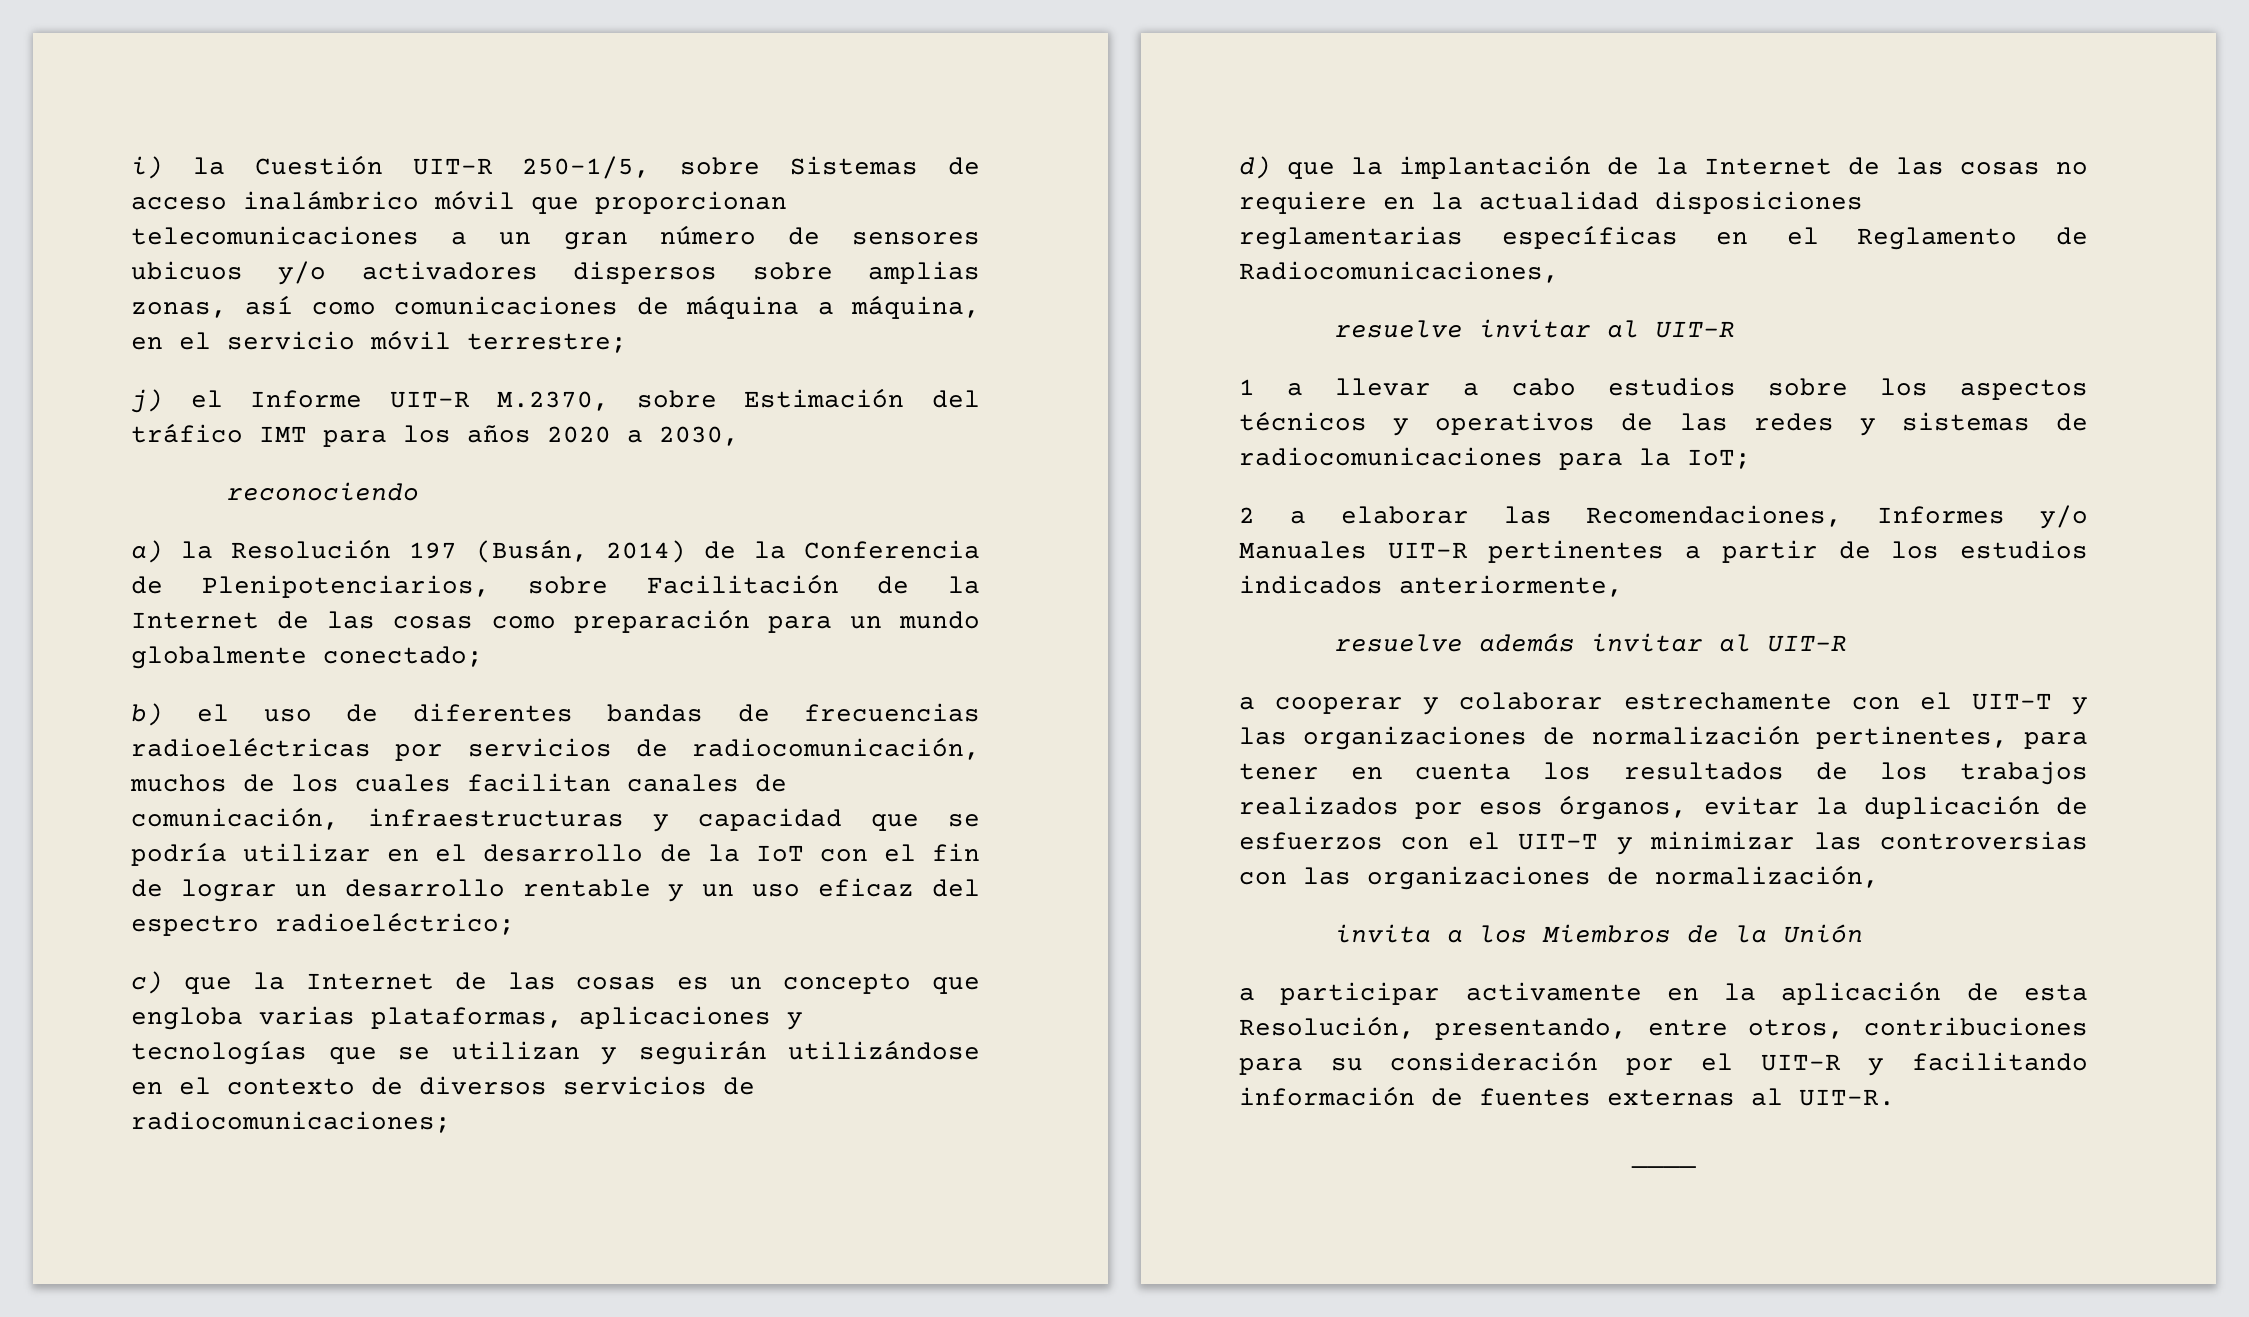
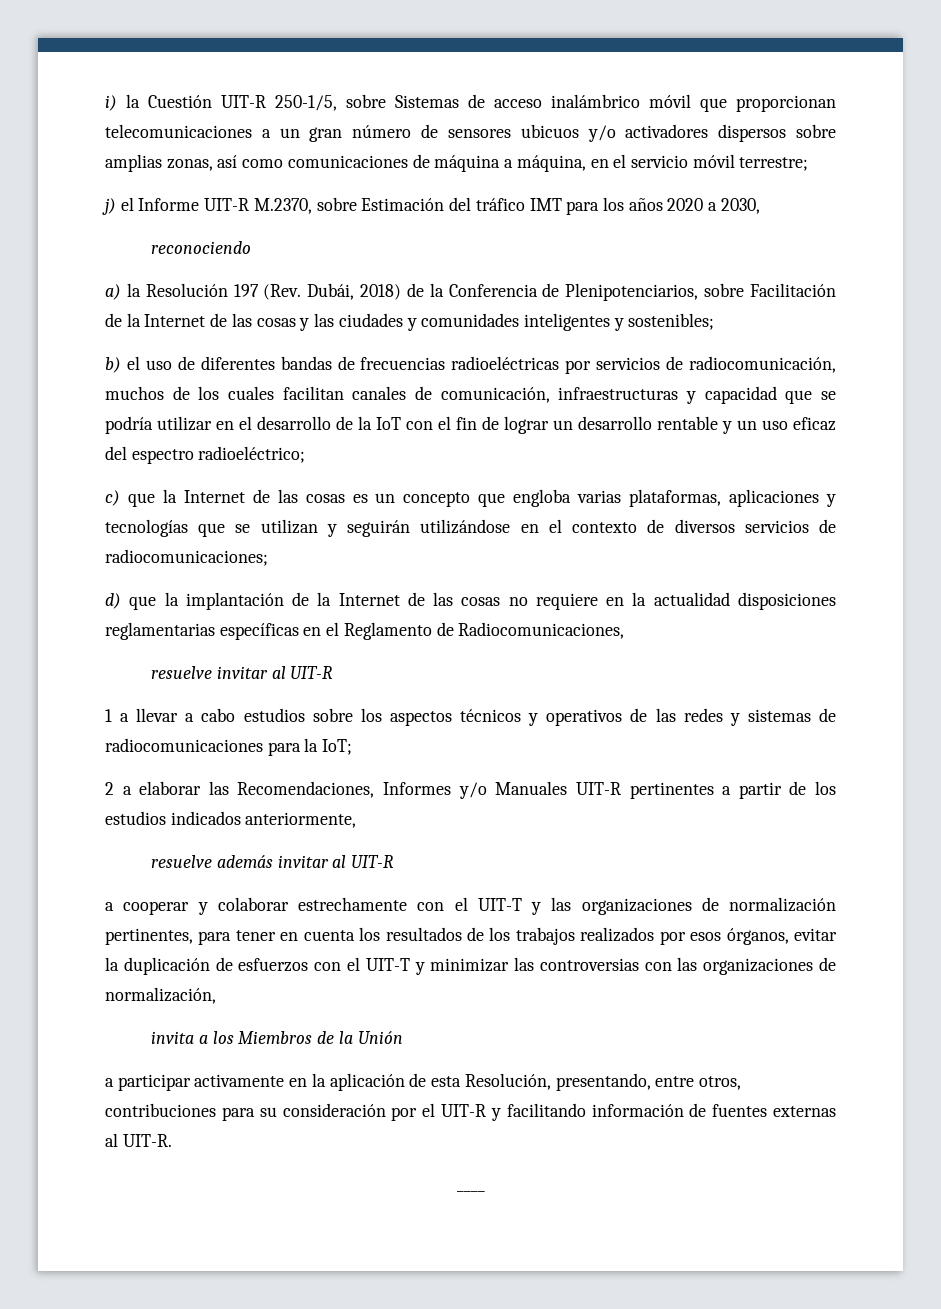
[475,539,686,563] (Busán, 2014) -> [263,283,402,300] (Rev. Dubái, 2018)
[491,609,980,633] [131,646,483,669] como preparación para un mundo globalmente conectado; -> [299,313,715,331] y las ciudades y comunidades inteligentes y sostenibles;

